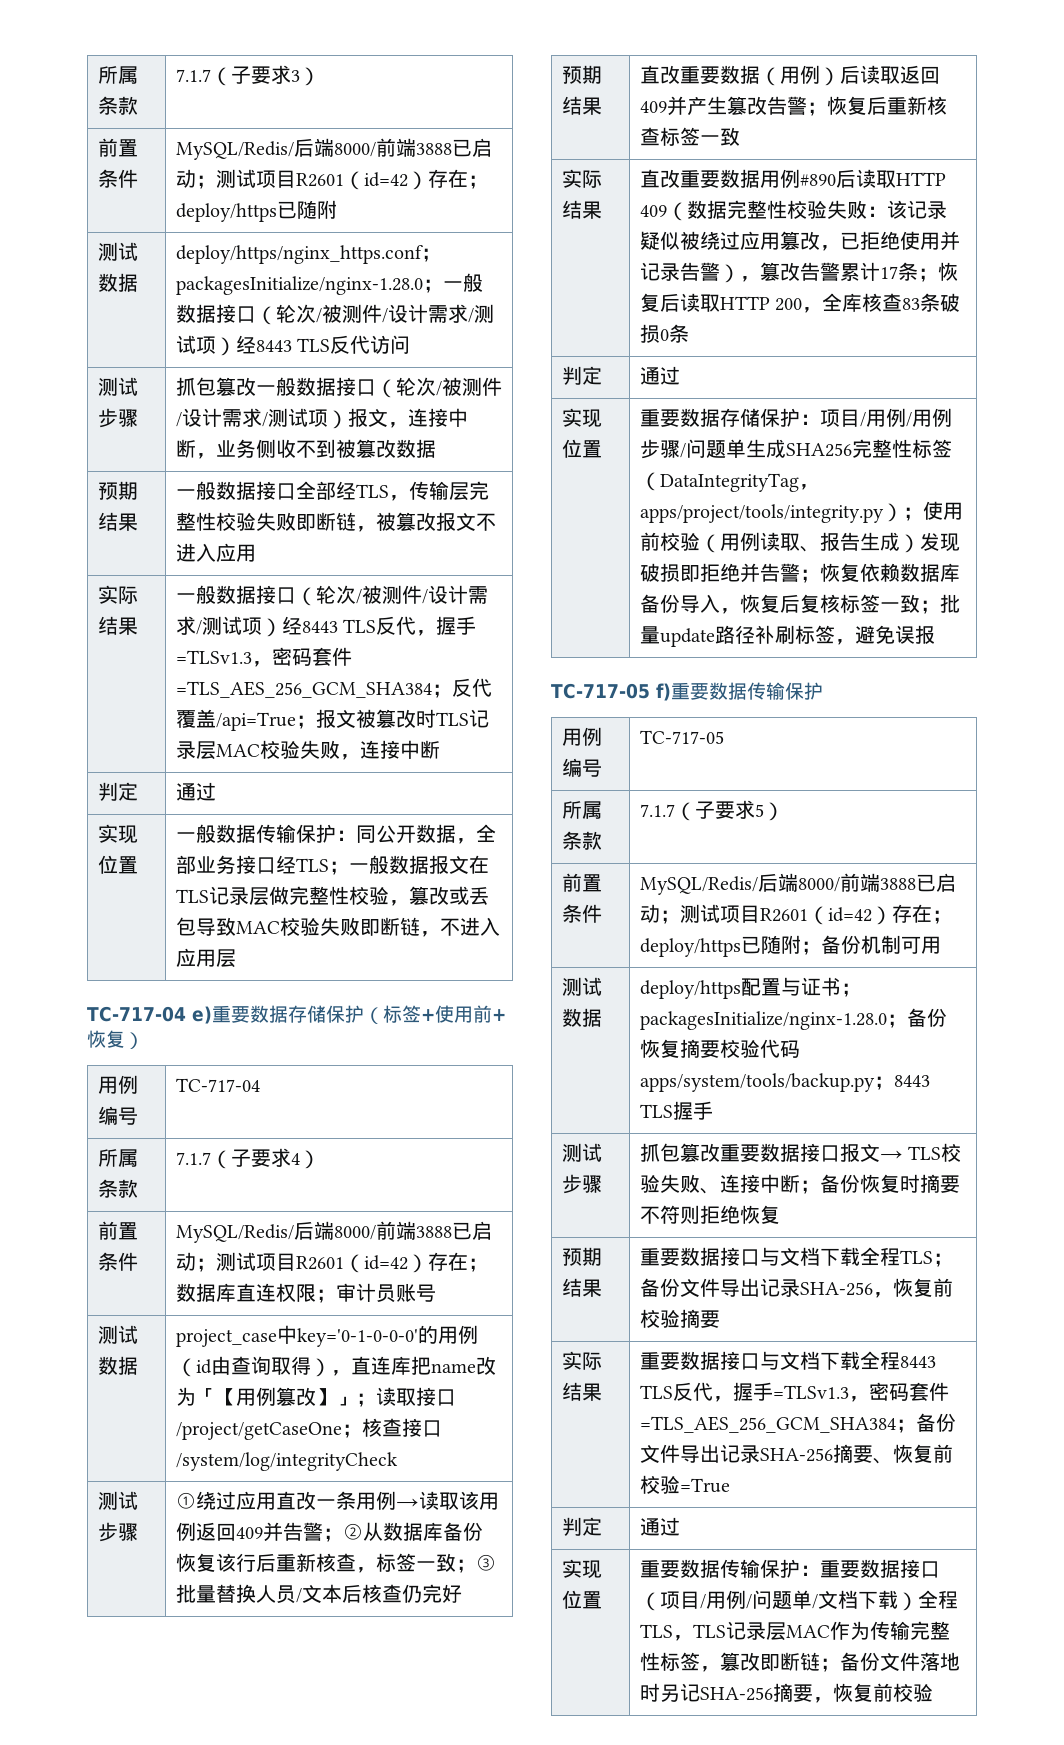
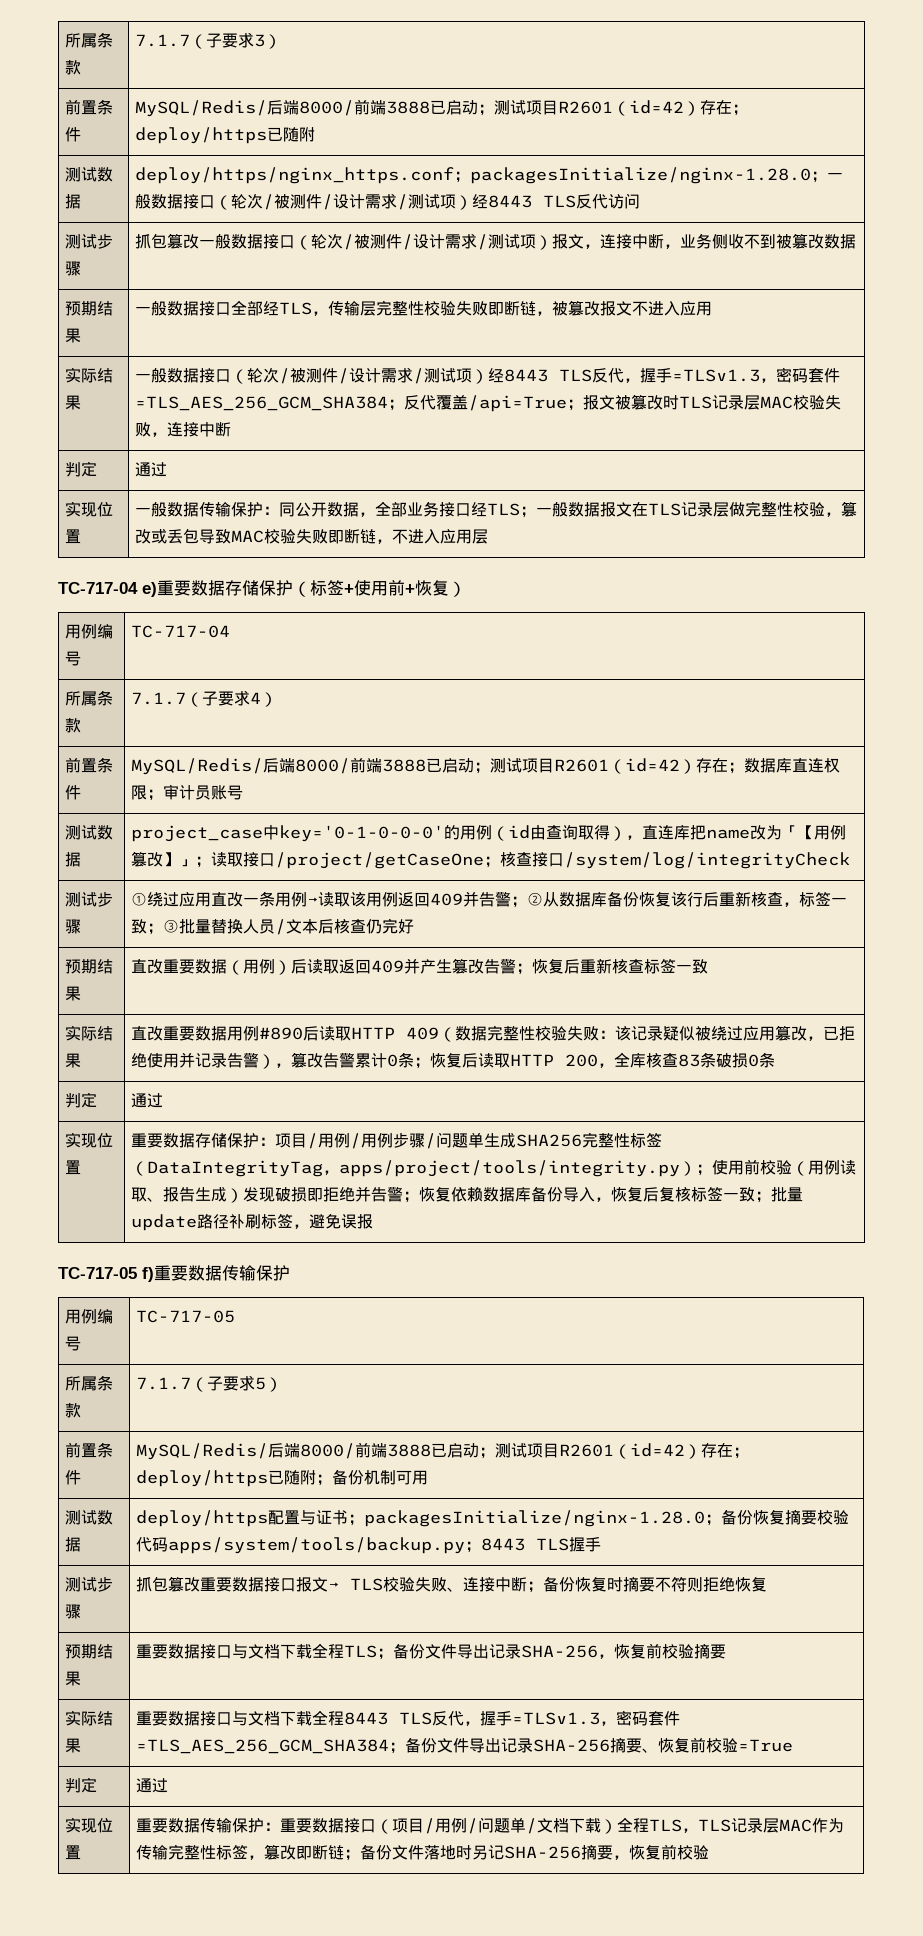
[879,266,898,279] 17 -> [386,1054,398,1067] 0

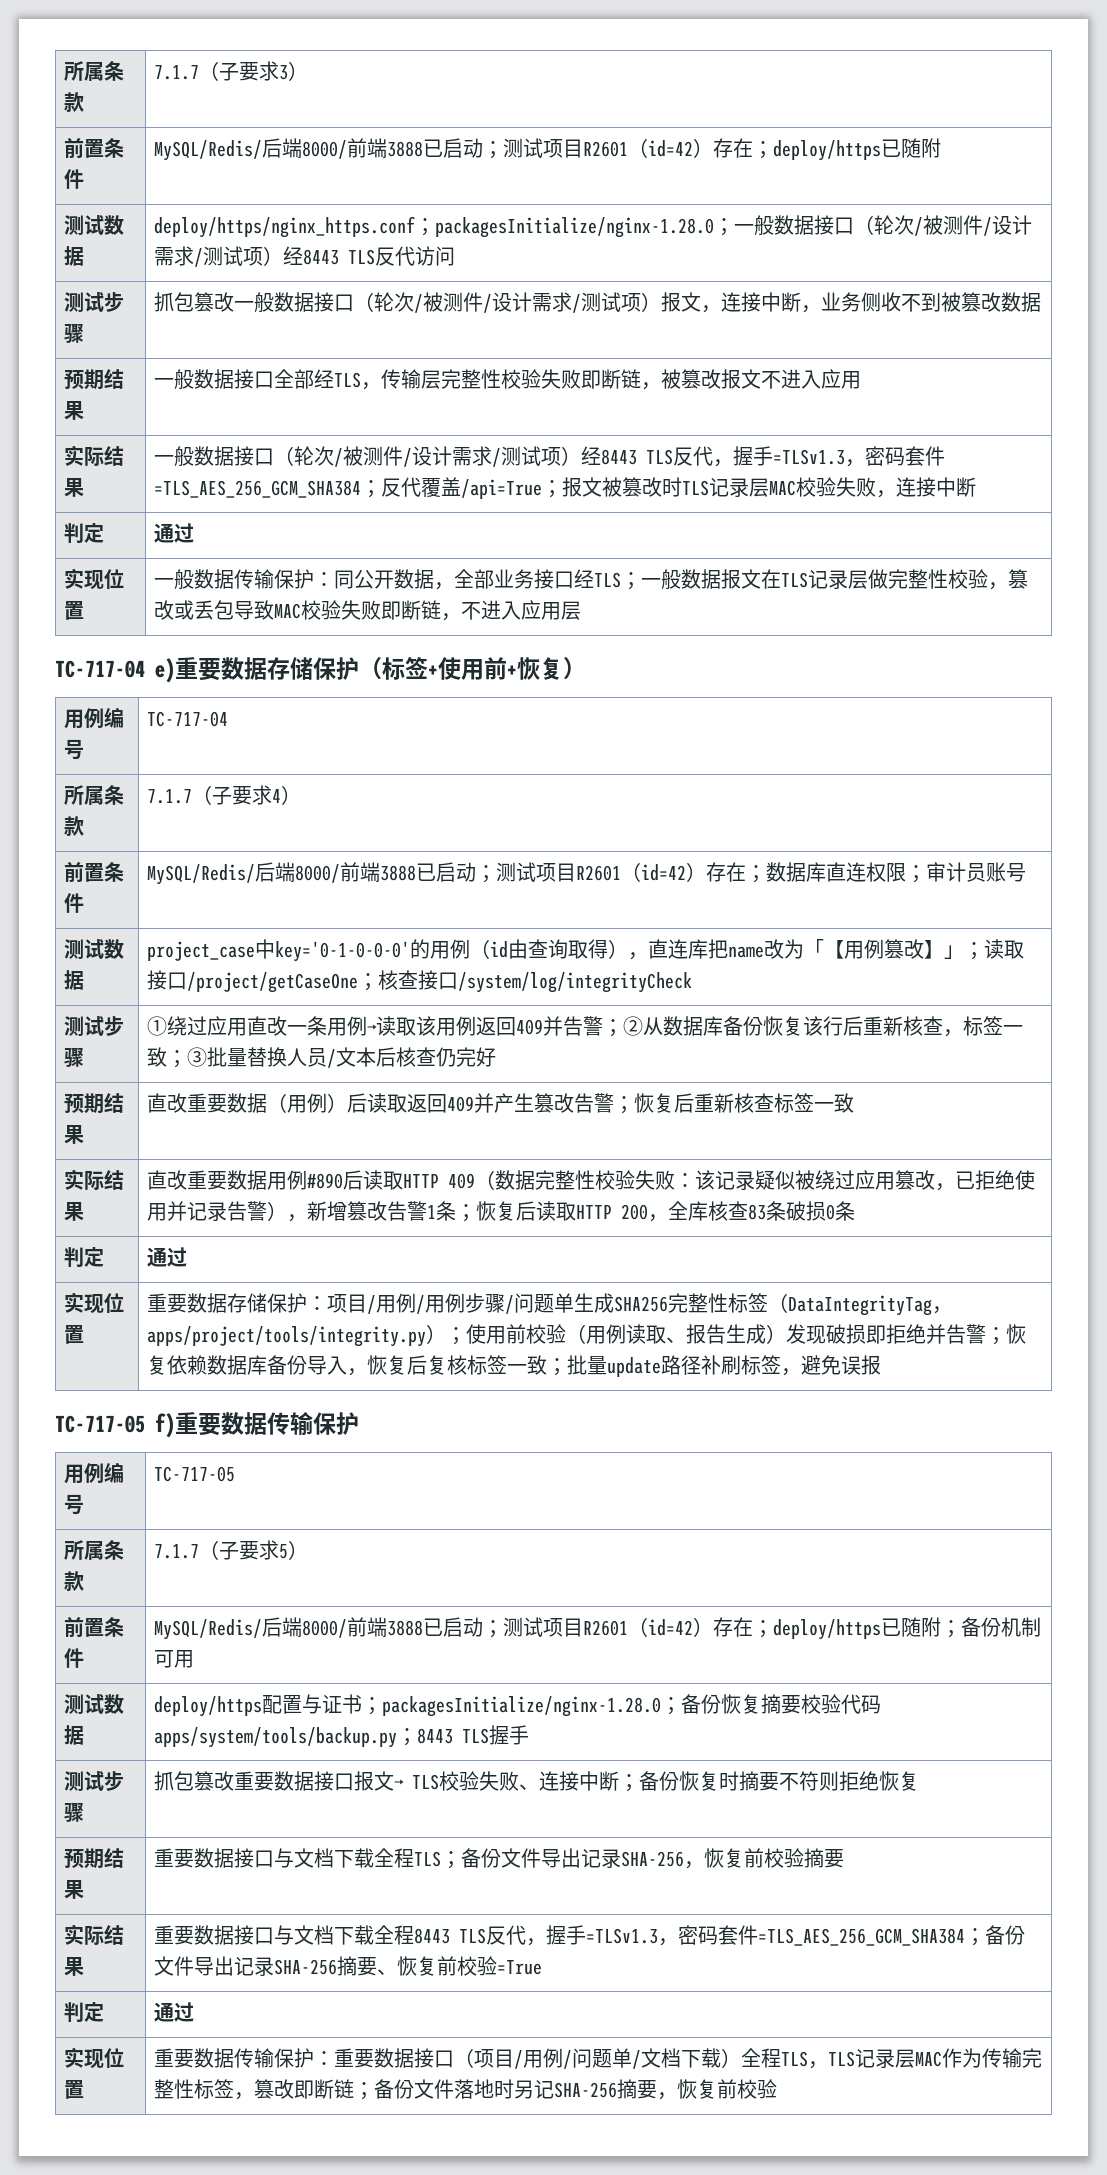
[290,1052,398,1068] 篡改告警累计0 -> [306,1201,436,1221] 新增篡改告警1

